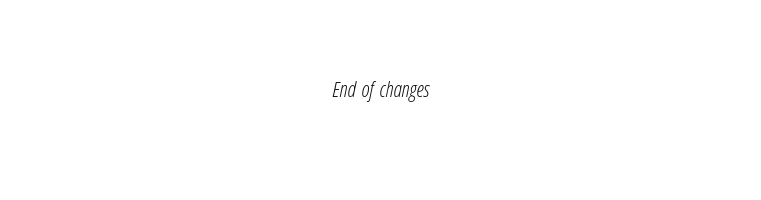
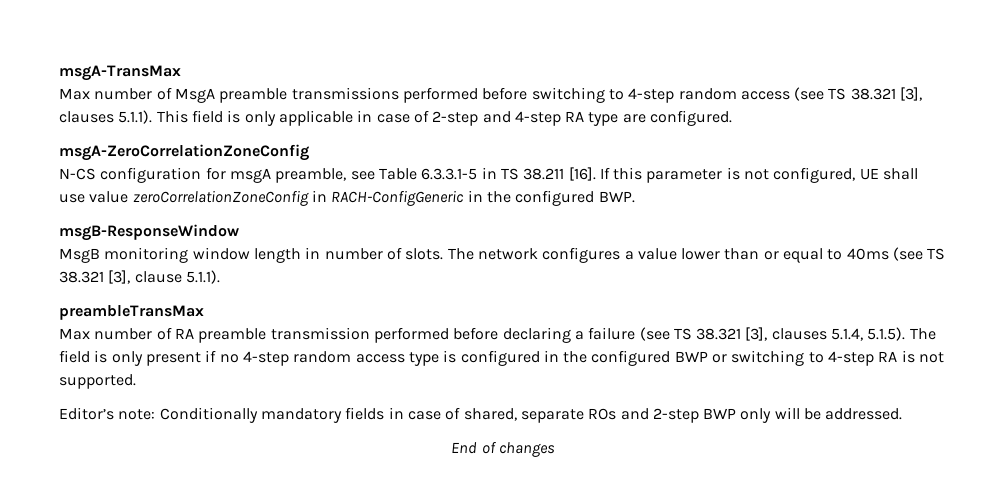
(332, 89) none -> [59,65,181,81] [59,87,923,103] [59,110,733,126] [59,144,309,161] [59,167,919,183] [59,190,635,206] [59,224,239,241] [59,247,946,263] [59,270,220,284] [59,305,204,320] [59,327,936,343] [59,350,945,366] [59,374,136,389] [59,407,903,423] msgA-TransMax // Max number of MsgA preamble transmissions performed before switching to 4-step random access (see TS 38.321 [3], clauses 5.1.1). This field is only applicable in case of 2-step and 4-step RA type are configured. // msgA-ZeroCorrelationZoneConfig // N-CS configuration for msgA preamble, see Table 6.3.3.1-5 in TS 38.211 [16]. If this parameter is not configured, UE shall use value zeroCorrelationZoneConfig in RACH-ConfigGeneric in the configured BWP. // msgB-ResponseWindow // MsgB monitoring window length in number of slots. The network configures a value lower than or equal to 40ms (see TS 38.321 [3], clause 5.1.1). // preambleTransMax // Max number of RA preamble transmission performed before declaring a failure (see TS 38.321 [3], clauses 5.1.4, 5.1.5). The field is only present if no 4-step random access type is configured in the configured BWP or switching to 4-step RA is not supported. // Editor’s note: Conditionally mandatory fields in case of shared, separate ROs and 2-step BWP only will be addressed. //

